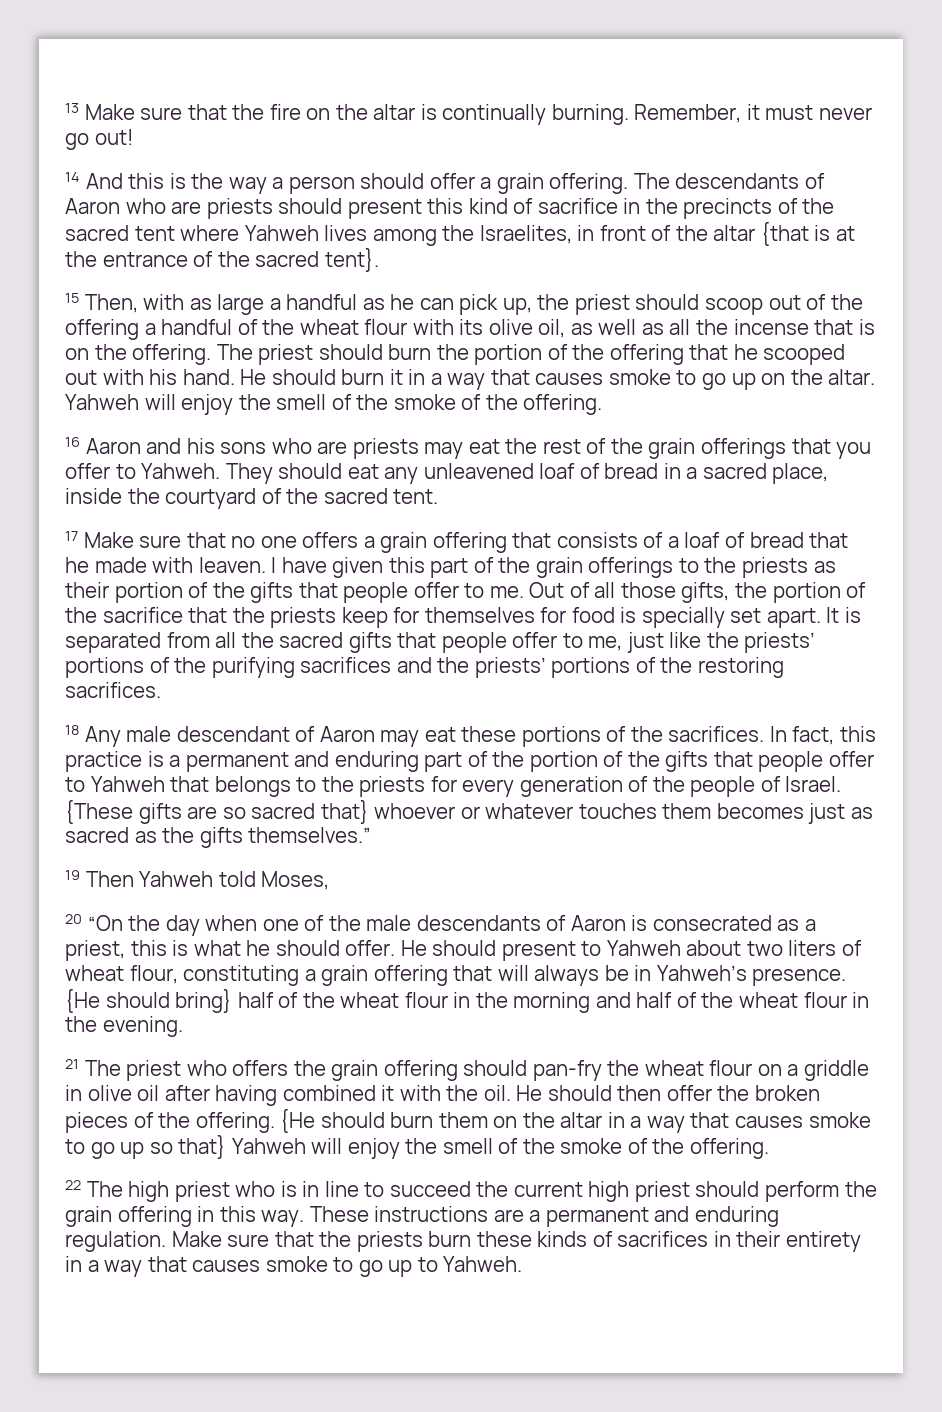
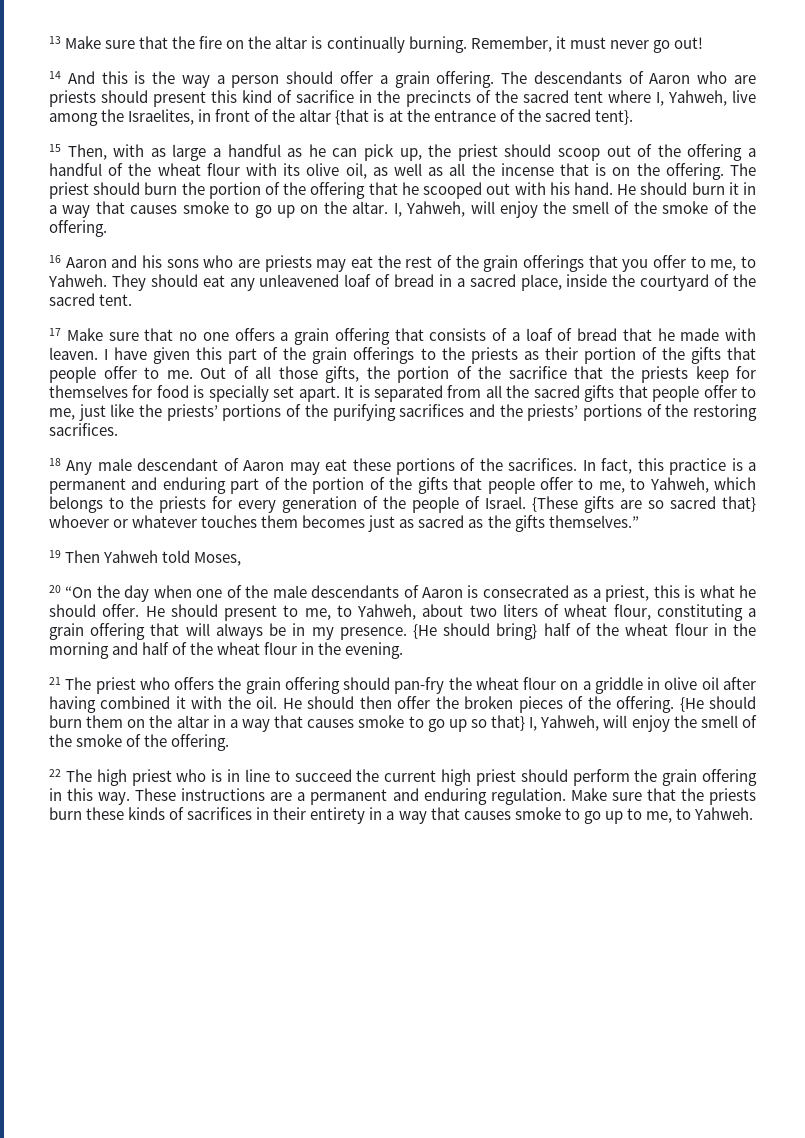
[244,225,368,241] Yahweh lives -> [655,90,756,106] I, Yahweh, live
[65,394,139,410] Yahweh -> [393,201,466,217] I, Yahweh,
(136, 471) none -> [710,256,756,271] me, to
[90,776,210,792] Yahweh that -> [598,477,756,493] me, to Yahweh, which
[606,940,681,956] Yahweh -> [304,604,416,620] me, to Yahweh,
[656,965,747,981] Yahweh’s -> [311,627,334,640] my
[231,1138,306,1154] Yahweh -> [529,715,600,731] I, Yahweh,
(438, 1264) none -> [645,808,691,823] me, to

